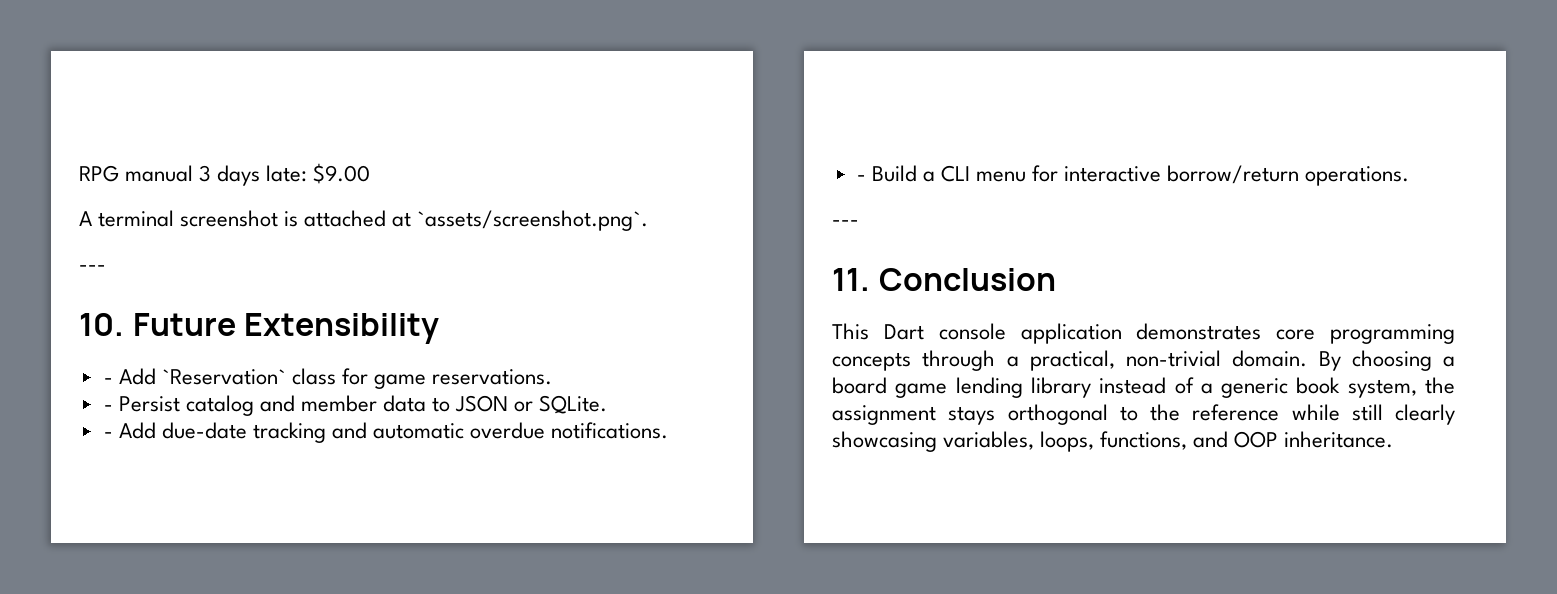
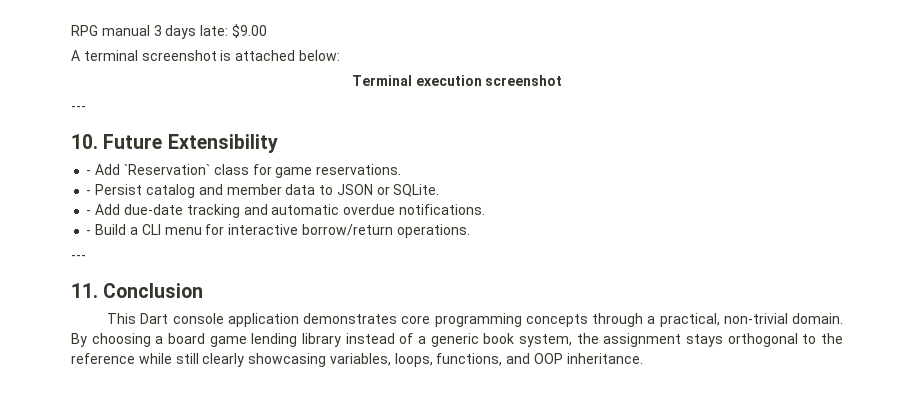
[392,210,649,231] at `assets/screenshot.png`. -> [298,50,340,61] [351,75,563,86] below: // Terminal execution screenshot

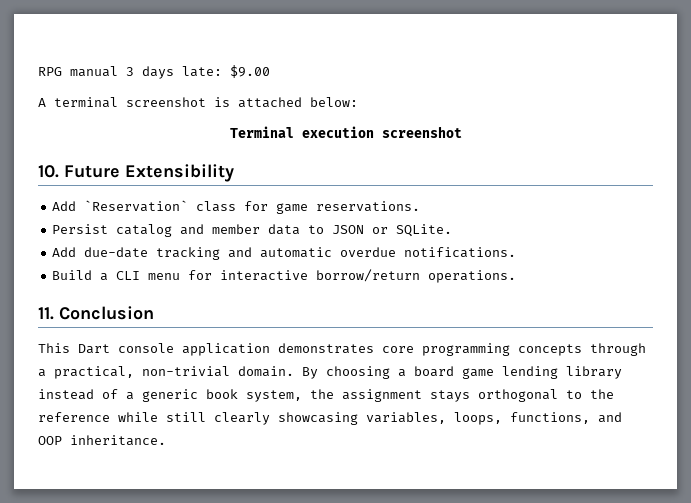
[71,106,86,111] // --- -> (462, 132) none
[86,170,92,175] - -> (234, 173) none
[86,190,92,195] - -> (421, 206) none
[86,210,92,215] - -> (453, 230) none
[86,230,92,235] - -> (517, 252) none
[71,255,86,260] // --- -> (517, 276) none

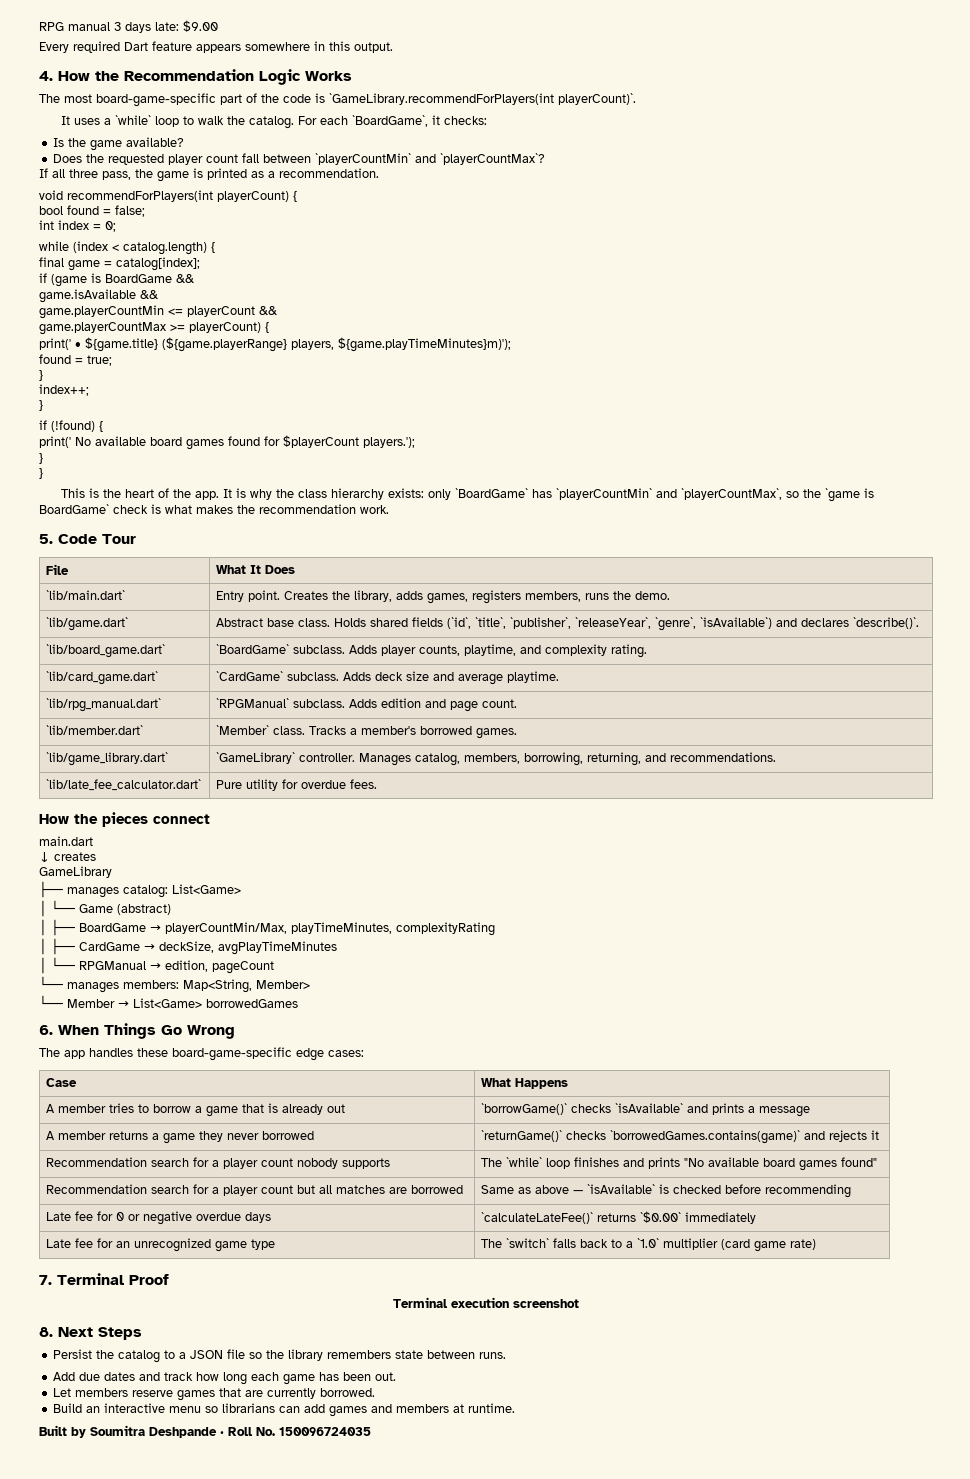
[38,97,358,108] [229,126,462,138] [38,164,234,182] [52,200,421,214] [52,224,453,237] [52,247,517,260] [52,269,517,283] [38,306,154,320] [38,343,646,356] [38,366,622,379] [38,389,614,402] [38,412,622,425] [38,435,166,446] A terminal screenshot is attached below: // Terminal execution screenshot // 10. Future Extensibility // Add `Reservation` class for game reservations. // Persist catalog and member data to JSON or SQLite. // Add due-date tracking and automatic overdue notifications. // Build a CLI menu for interactive borrow/return operations. // 11. Conclusion // This Dart console application demonstrates core programming concepts through a practical, non-trivial domain. By choosing a board game lending library instead of a generic book system, the assignment stays orthogonal to the reference while still clearly showcasing variables, loops, functions, and OOP inheritance. -> [39,41,393,53] [39,69,352,85] [39,93,636,107] [60,115,487,129] [52,137,184,151] [52,153,545,165] [39,168,379,182] [39,190,297,202] [39,205,145,217] [39,220,116,232] [39,241,215,255] [39,257,200,271] [39,273,195,287] [39,289,159,303] [39,305,278,319] [39,322,269,335] [39,337,511,352] [39,354,112,366] [39,370,43,381] [39,384,89,396] [39,400,43,411] [39,420,103,432] [39,435,415,450] [39,453,43,464] [39,468,43,479] [60,488,874,502] [39,504,389,514] [39,534,136,544] [46,564,70,575] [216,565,296,574] [46,590,126,600] [216,590,671,604] [46,617,129,631] [216,617,920,631] [46,644,166,658] [216,644,648,658] [46,671,159,685] [216,671,560,685] [46,698,162,712] [216,698,518,712] [46,725,144,735] [216,725,518,739] [46,752,169,766] [216,752,777,766] [46,779,202,791] [216,779,378,791] [39,812,210,827] [39,836,93,846] [39,852,96,862] [39,866,112,878] [39,881,241,898] [39,900,171,917] [39,919,495,936] [39,938,337,955] [39,957,274,974] [39,976,310,993] [39,995,298,1008] [39,1023,235,1039] [39,1047,364,1061] [46,1078,78,1087] [481,1078,569,1089] [46,1103,346,1117] [481,1103,811,1117] [46,1131,315,1144] [481,1130,880,1144] [46,1157,391,1169] [481,1157,878,1171] [46,1184,464,1196] [481,1184,852,1198] [46,1211,272,1225] [481,1211,757,1224] [46,1238,276,1252] [481,1238,817,1252] [39,1273,169,1285] [393,1297,579,1308] [39,1327,142,1340] [52,1349,506,1363] [52,1372,396,1385] [52,1388,375,1401] [52,1403,515,1417] [39,1425,371,1438] Every required Dart feature appears somewhere in this output. // 4. How the Recommendation Logic Works // The most board-game-specific part of the code is `GameLibrary.recommendForPlayers(int playerCount)`. // It uses a `while` loop to walk the catalog. For each `BoardGame`, it checks: // Is the game available? // Does the requested player count fall between `playerCountMin` and `playerCountMax`? // If all three pass, the game is printed as a recommendation. // void recommendForPlayers(int playerCount) { // bool found = false; // int index = 0; // while (index < catalog.length) { // final game = catalog[index]; // if (game is BoardGame && // game.isAvailable && // game.playerCountMin <= playerCount && // game.playerCountMax >= playerCount) { // print(' • ${game.title} (${game.playerRange} players, ${game.playTimeMinutes}m)'); // found = true; // } // index++; // } // if (!found) { // print(' No available board games found for $playerCount players.'); // } // } // This is the heart of the app. It is why the class hierarchy exists: only `BoardGame` has `playerCountMin` and `playerCountMax`, so the `game is BoardGame` check is what makes the recommendation work. // 5. Code Tour // File | What It Does // `lib/main.dart` | Entry point. Creates the library, adds games, registers members, runs the demo. // `lib/game.dart` | Abstract base class. Holds shared fields (`id`, `title`, `publisher`, `releaseYear`, `genre`, `isAvailable`) and declares `describe()`. // `lib/board_game.dart` | `BoardGame` subclass. Adds player counts, playtime, and complexity rating. // `lib/card_game.dart` | `CardGame` subclass. Adds deck size and average playtime. // `lib/rpg_manual.dart` | `RPGManual` subclass. Adds edition and page count. // `lib/member.dart` | `Member` class. Tracks a member's borrowed games. // `lib/game_library.dart` | `GameLibrary` controller. Manages catalog, members, borrowing, returning, and recommendations. // `lib/late_fee_calculator.dart` | Pure utility for overdue fees. // How the pieces connect // main.dart // ↓ creates // GameLibrary // ├── manages catalog: List<Game> // │ └── Game (abstract) // │ ├── BoardGame → playerCountMin/Max, playTimeMinutes, complexityRating // │ ├── CardGame → deckSize, avgPlayTimeMinutes // │ └── RPGManual → edition, pageCount // └── manages members: Map<String, Member> // └── Member → List<Game> borrowedGames // 6. When Things Go Wrong // The app handles these board-game-specific edge cases: // Case | What Happens // A member tries to borrow a game that is already out | `borrowGame()` checks `isAvailable` and prints a message // A member returns a game they never borrowed | `returnGame()` checks `borrowedGames.contains(game)` and rejects it // Recommendation search for a player count nobody supports | The `while` loop finishes and prints "No available board games found" // Recommendation search for a player count but all matches are borrowed | Same as above — `isAvailable` is checked before recommending // Late fee for 0 or negative overdue days | `calculateLateFee()` returns `$0.00` immediately // Late fee for an unrecognized game type | The `switch` falls back to a `1.0` multiplier (card game rate) // 7. Terminal Proof // Terminal execution screenshot // 8. Next Steps // Persist the catalog to a JSON file so the library remembers state between runs. // Add due dates and track how long each game has been out. // Let members reserve games that are currently borrowed. // Build an interactive menu so librarians can add games and members at runtime. // Built by Soumitra Deshpande · Roll No. 150096724035

